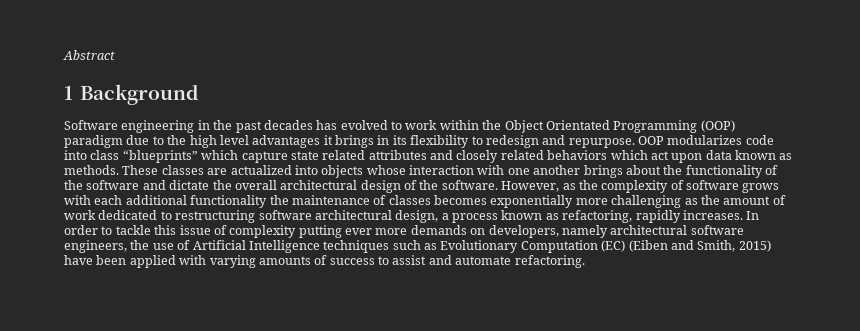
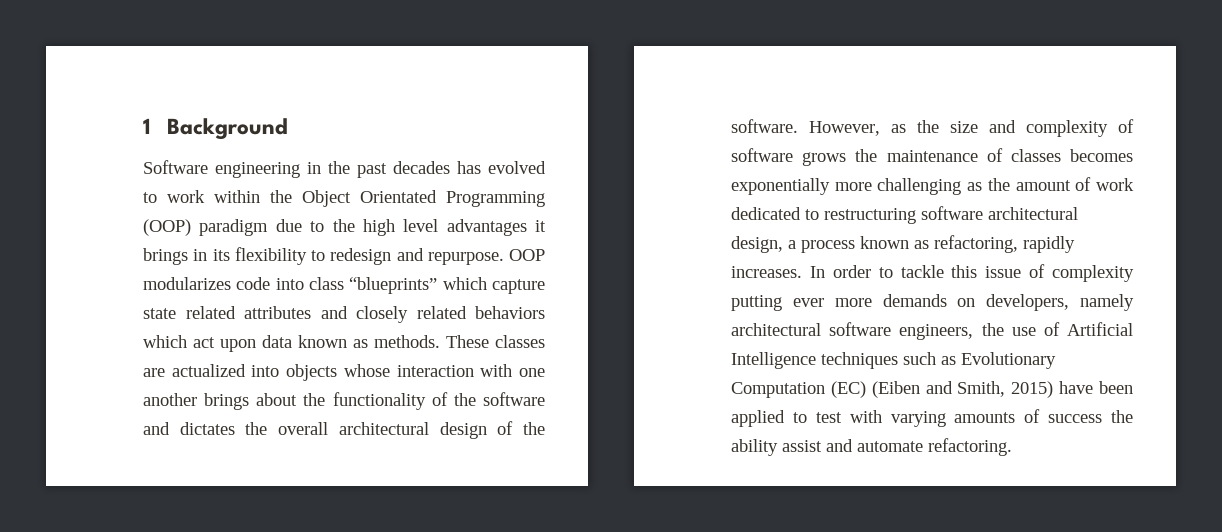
[63,50,115,60] Abstract // -> (143, 126) none
[169,180,210,190] dictate -> [179,422,235,435] dictates
(598, 185) none -> [950,120,1016,133] size and
[64,195,268,208] with each additional functionality -> (847, 159) none
(176, 261) none -> [792,412,842,423] to test
[378,256,389,265] to -> [1111,410,1133,423] [731,439,778,456] the ability

